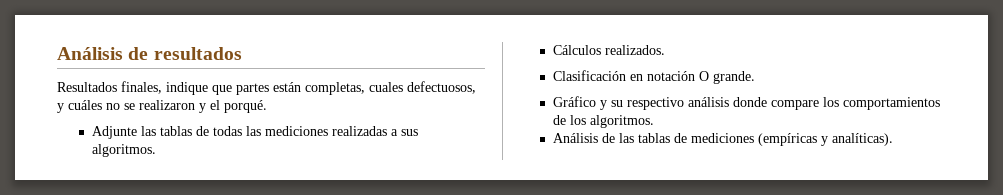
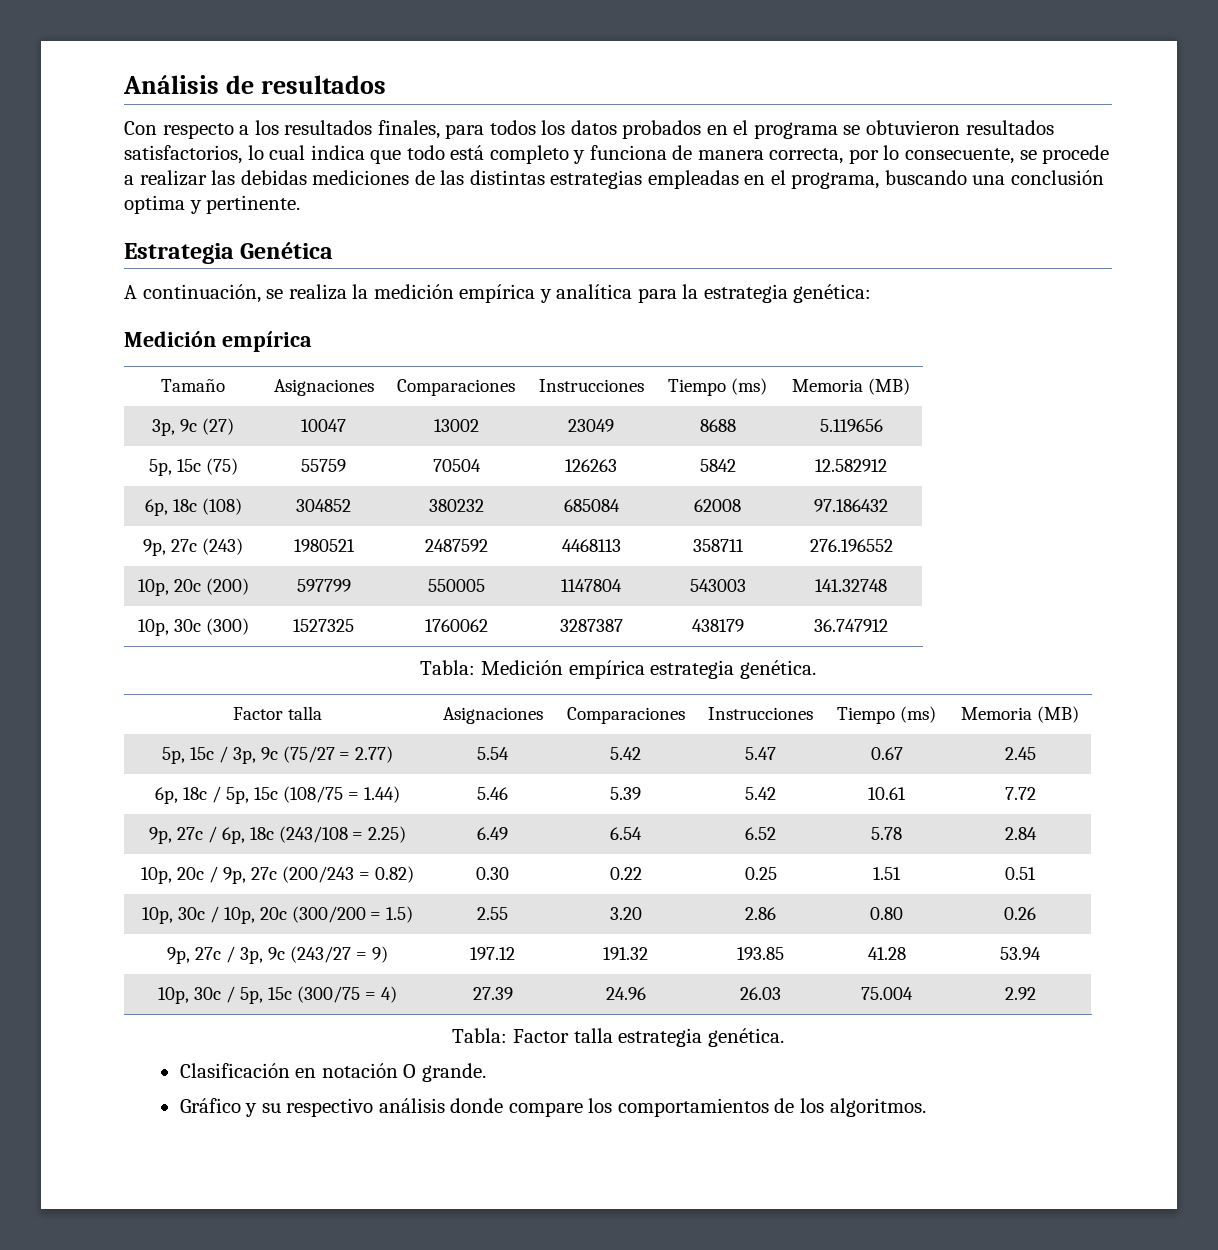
[57,81,476,95] [57,100,267,113] [91,126,418,139] [91,144,156,157] [552,45,665,55] Resultados finales, indique que partes están completas, cuales defectuosos, y cuáles no se realizaron y el porqué. // Adjunte las tablas de todas las mediciones realizadas a sus algoritmos. // Cálculos realizados. -> [124,120,1054,139] [124,145,1110,164] [124,170,1105,189] [124,195,301,214] [124,242,334,264] [124,284,872,303] [124,331,312,352] [161,379,225,392] [273,379,374,396] [397,379,515,396] [538,379,644,392] [668,378,767,396] [792,378,910,395] [152,418,234,436] [301,419,346,432] [433,419,479,432] [568,419,614,432] [699,419,736,432] [819,419,883,432] [148,458,238,476] [301,459,346,472] [432,459,481,472] [565,459,617,472] [699,459,736,472] [815,459,887,472] [144,498,242,516] [296,499,351,512] [428,499,484,512] [563,499,620,512] [694,499,741,512] [814,499,888,512] [143,538,243,556] [293,539,355,552] [424,539,488,552] [561,539,621,552] [692,539,744,552] [809,539,893,552] [137,578,249,596] [296,579,351,592] [427,579,485,592] [561,579,622,592] [689,579,746,592] [815,579,887,592] [137,618,249,636] [293,619,354,632] [424,619,488,632] [559,619,623,632] [691,619,744,632] [814,619,888,632] [420,660,816,679] [233,706,322,720] [442,707,543,724] [566,707,685,724] [708,707,813,720] [837,706,936,724] [961,706,1079,723] [161,746,394,764] [477,747,509,760] [610,747,641,760] [745,747,776,760] [870,747,903,760] [1004,747,1036,760] [155,786,400,804] [477,787,508,800] [610,787,641,800] [745,787,776,800] [868,787,906,800] [1004,787,1036,800] [148,826,407,844] [477,827,508,840] [610,827,642,840] [745,827,776,840] [871,827,902,840] [1004,827,1037,840] [141,866,414,884] [476,867,509,880] [609,867,642,880] [744,867,777,880] [873,867,901,880] [1005,867,1036,880] [141,906,414,924] [477,907,508,920] [609,907,642,920] [745,907,776,920] [870,907,903,920] [1004,907,1036,920] [167,946,388,964] [470,947,515,960] [603,947,648,960] [737,947,784,960] [867,947,906,960] [1000,947,1041,960] [158,986,397,1004] [472,987,513,1000] [605,987,646,1000] [740,987,781,1000] [861,987,913,1000] [1004,987,1036,1000] [452,1028,784,1047] Con respecto a los resultados finales, para todos los datos probados en el programa se obtuvieron resultados satisfactorios, lo cual indica que todo está completo y funciona de manera correcta, por lo consecuente, se procede a realizar las debidas mediciones de las distintas estrategias empleadas en el programa, buscando una conclusión optima y pertinente. // Estrategia Genética // A continuación, se realiza la medición empírica y analítica para la estrategia genética: // Medición empírica // Tamaño | Asignaciones | Comparaciones | Instrucciones | Tiempo (ms) | Memoria (MB) // 3p, 9c (27) | 10047 | 13002 | 23049 | 8688 | 5.119656 // 5p, 15c (75) | 55759 | 70504 | 126263 | 5842 | 12.582912 // 6p, 18c (108) | 304852 | 380232 | 685084 | 62008 | 97.186432 // 9p, 27c (243) | 1980521 | 2487592 | 4468113 | 358711 | 276.196552 // 10p, 20c (200) | 597799 | 550005 | 1147804 | 543003 | 141.32748 // 10p, 30c (300) | 1527325 | 1760062 | 3287387 | 438179 | 36.747912 // Tabla: Medición empírica estrategia genética. // Factor talla | Asignaciones | Comparaciones | Instrucciones | Tiempo (ms) | Memoria (MB) // 5p, 15c / 3p, 9c (75/27 = 2.77) | 5.54 | 5.42 | 5.47 | 0.67 | 2.45 // 6p, 18c / 5p, 15c (108/75 = 1.44) | 5.46 | 5.39 | 5.42 | 10.61 | 7.72 // 9p, 27c / 6p, 18c (243/108 = 2.25) | 6.49 | 6.54 | 6.52 | 5.78 | 2.84 // 10p, 20c / 9p, 27c (200/243 = 0.82) | 0.30 | 0.22 | 0.25 | 1.51 | 0.51 // 10p, 30c / 10p, 20c (300/200 = 1.5) | 2.55 | 3.20 | 2.86 | 0.80 | 0.26 // 9p, 27c / 3p, 9c (243/27 = 9) | 197.12 | 191.32 | 193.85 | 41.28 | 53.94 // 10p, 30c / 5p, 15c (300/75 = 4) | 27.39 | 24.96 | 26.03 | 75.004 | 2.92 // Tabla: Factor talla estrategia genética.
[552,133,893,146] // Análisis de las tablas de mediciones (empíricas y analíticas). -> (926, 1107) none

